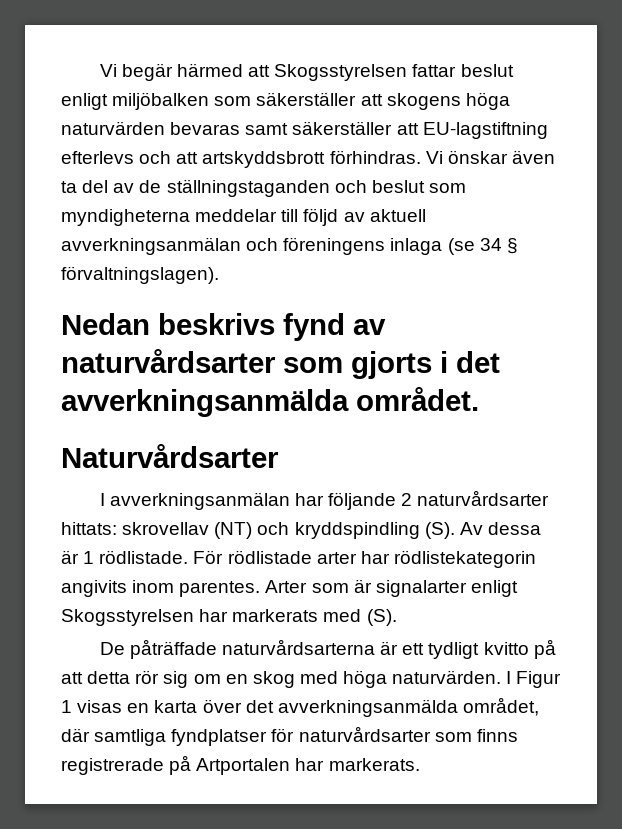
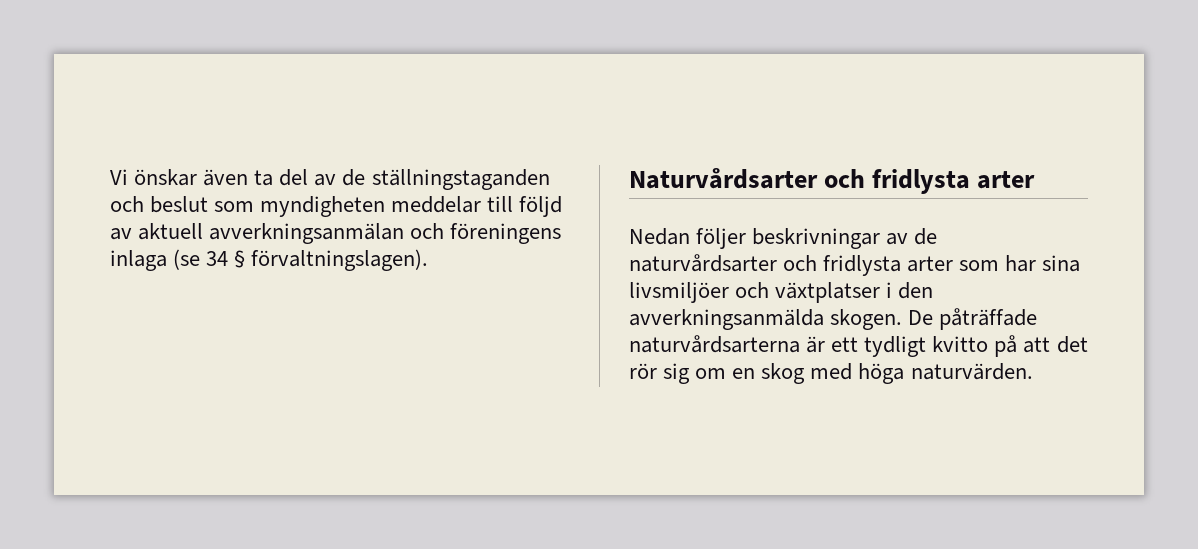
[99,63,514,81] [61,92,510,110] [61,121,548,139] [61,150,443,168] Vi begär härmed att Skogsstyrelsen fattar beslut enligt miljöbalken som säkerställer att skogens höga naturvärden bevaras samt säkerställer att EU-lagstiftning efterlevs och att artskyddsbrott förhindras. Vi -> [110,169,128,185] Vi
[61,209,190,226] myndigheterna -> [260,196,386,217] myndigheten
[61,313,386,341] [61,349,500,379] [61,387,479,417] [61,444,279,468] [99,490,550,510] [61,522,541,539] [61,550,536,568] [61,579,518,597] [61,609,397,626] Nedan beskrivs fynd av naturvårdsarter som gjorts i det avverkningsanmälda området. // Naturvårdsarter // I avverkningsanmälan har följande 2 naturvårdsarter hittats: skrovellav (NT) och kryddspindling (S). Av dessa är 1 rödlistade. För rödlistade arter har rödlistekategorin angivits inom parentes. Arter som är signalarter enligt Skogsstyrelsen har markerats med (S). // -> [629,168,1036,194] [629,228,938,249] [629,254,1081,276] [629,282,934,303] [629,309,903,330] Naturvårdsarter och fridlysta arter // Nedan följer beskrivningar av de naturvårdsarter och fridlysta arter som har sina livsmiljöer och växtplatser i den avverkningsanmälda skogen.
[87,671,131,684] detta -> [1056,336,1088,353] det
[506,671,562,688] [61,697,539,717] [61,726,518,746] [61,755,420,775] I Figur 1 visas en karta över det avverkningsanmälda området, där samtliga fyndplatser för naturvårdsarter som finns registrerade på Artportalen har markerats. -> (1033, 371) none

